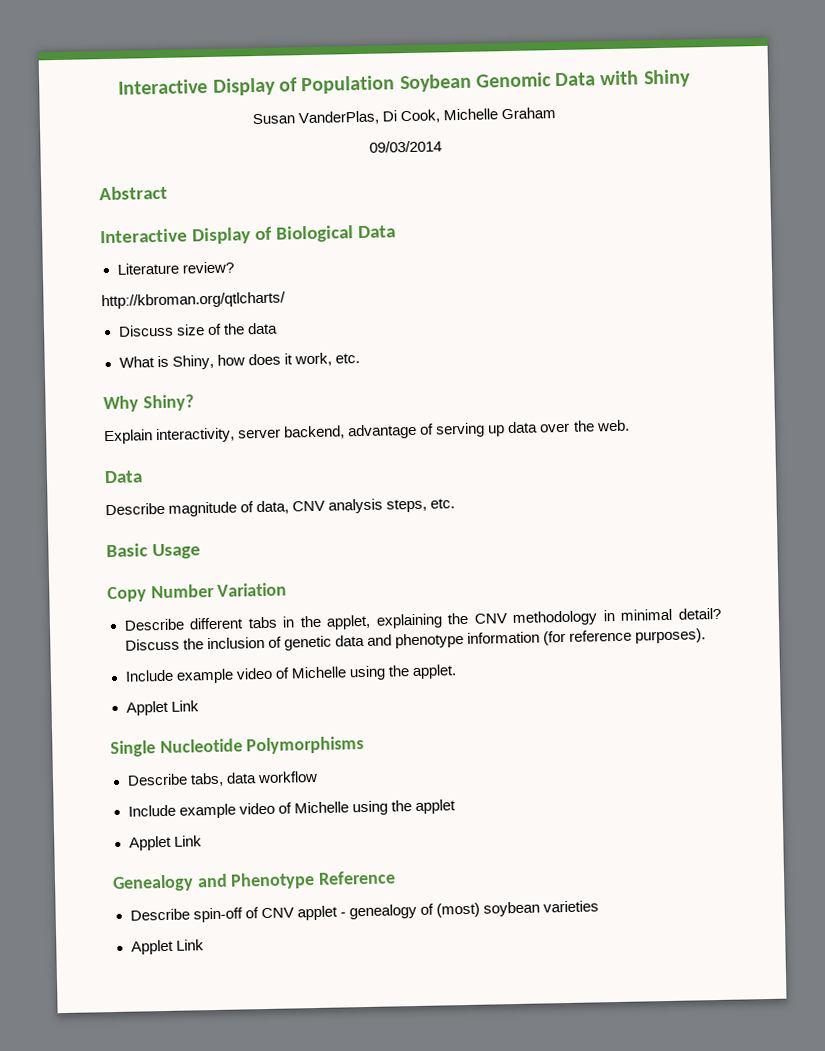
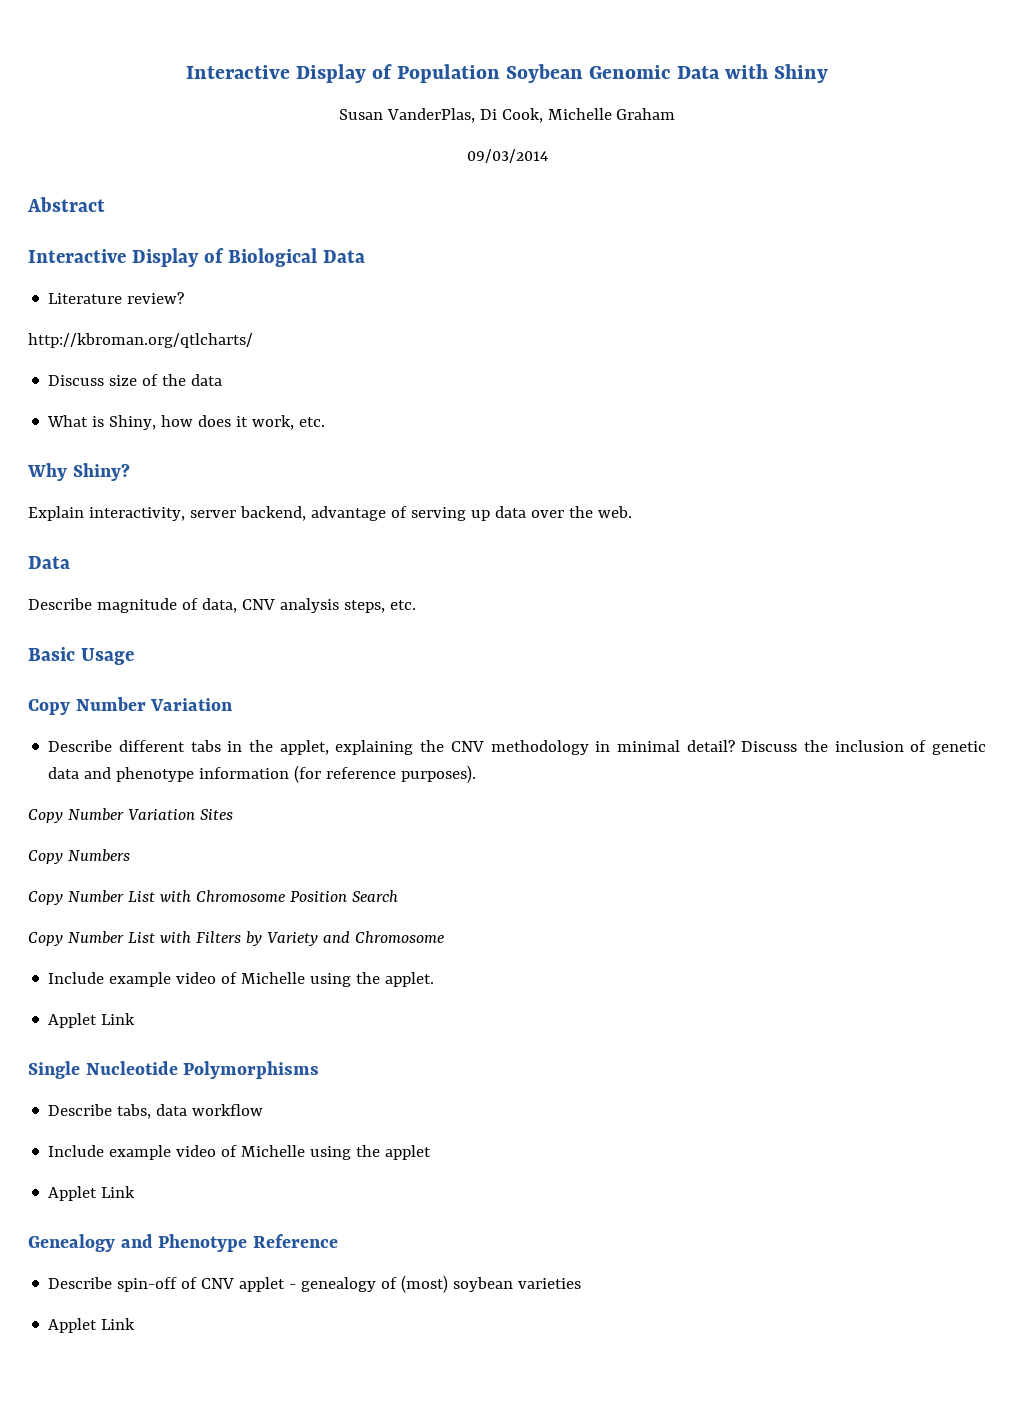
(707, 636) none -> [28,808,233,823] [28,849,130,864] [28,890,398,905] [28,931,444,946] // Copy Number Variation Sites // Copy Numbers // Copy Number List with Chromosome Position Search // Copy Number List with Filters by Variety and Chromosome

